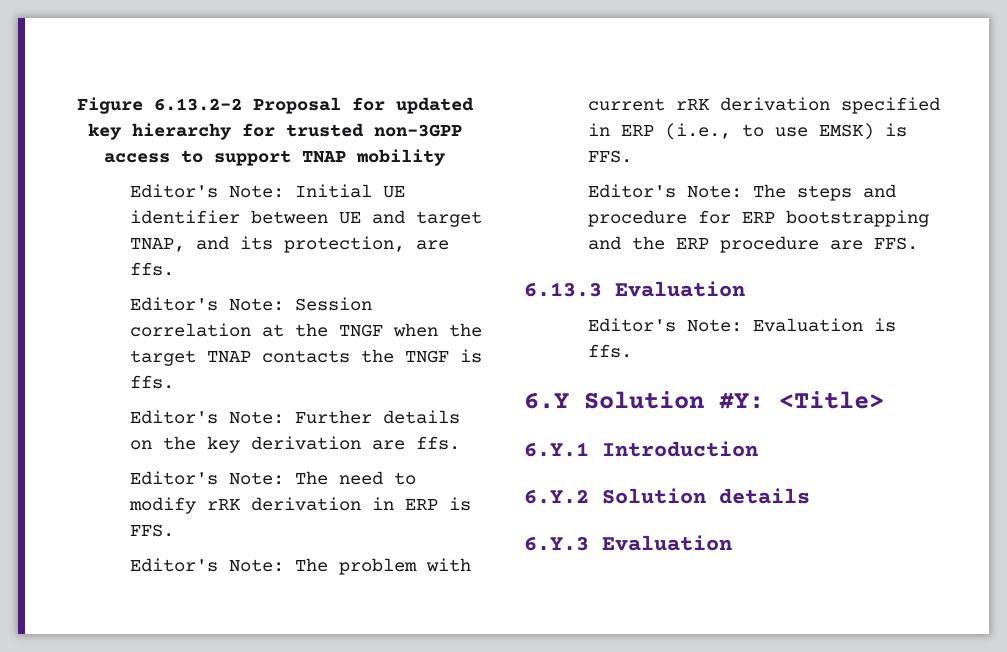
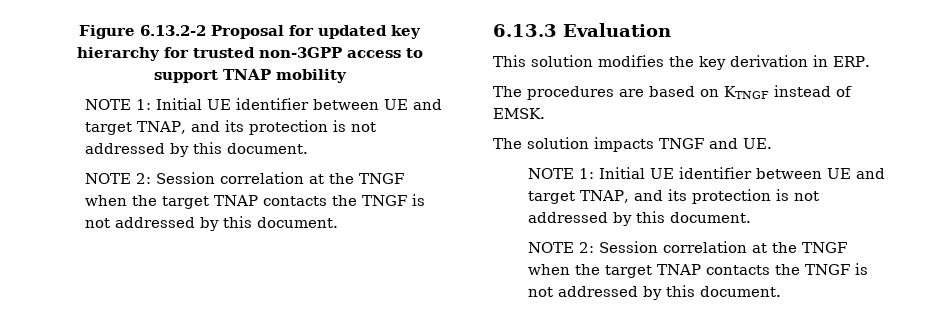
[129,184,284,198] Editor's Note: -> [84,99,151,110] NOTE 1:
[283,236,449,253] [129,262,174,276] [129,297,284,311] protection, are ffs. // Editor's Note: -> [248,120,376,135] [84,142,308,157] [84,173,151,184] protection is not addressed by this document. // NOTE 2:
[129,375,174,389] [129,410,460,424] [129,436,460,453] [129,471,416,485] [128,497,471,514] [129,524,174,537] [129,558,471,575] [587,97,940,114] [587,123,907,140] [587,150,632,163] [587,184,896,201] [587,210,929,227] [587,236,918,253] [524,281,745,297] [587,318,896,332] [587,344,632,358] [524,391,884,409] [524,441,758,457] [524,488,810,504] [524,535,732,551] ffs. // Editor's Note: Further details on the key derivation are ffs. // Editor's Note: The need to modify rRK derivation in ERP is FFS. // Editor's Note: The problem with current rRK derivation specified in ERP (i.e., to use EMSK) is FFS. // Editor's Note: The steps and procedure for ERP bootstrapping and the ERP procedure are FFS. // 6.13.3 Evaluation // Editor's Note: Evaluation is ffs. // 6.Y Solution #Y: <Title> // 6.Y.1 Introduction // 6.Y.2 Solution details // 6.Y.3 Evaluation -> [84,216,338,231] [493,23,671,37] [493,55,870,70] [493,85,852,100] [493,108,545,119] [493,137,772,152] [527,167,885,179] [527,189,819,204] [527,211,751,226] [527,241,847,253] [527,263,868,278] [527,285,781,300] not addressed by this document. // 6.13.3 Evaluation // This solution modifies the key derivation in ERP. // The procedures are based on KTNGF instead of EMSK. // The solution impacts TNGF and UE. // NOTE 1: Initial UE identifier between UE and target TNAP, and its protection is not addressed by this document. // NOTE 2: Session correlation at the TNGF when the target TNAP contacts the TNGF is not addressed by this document.

